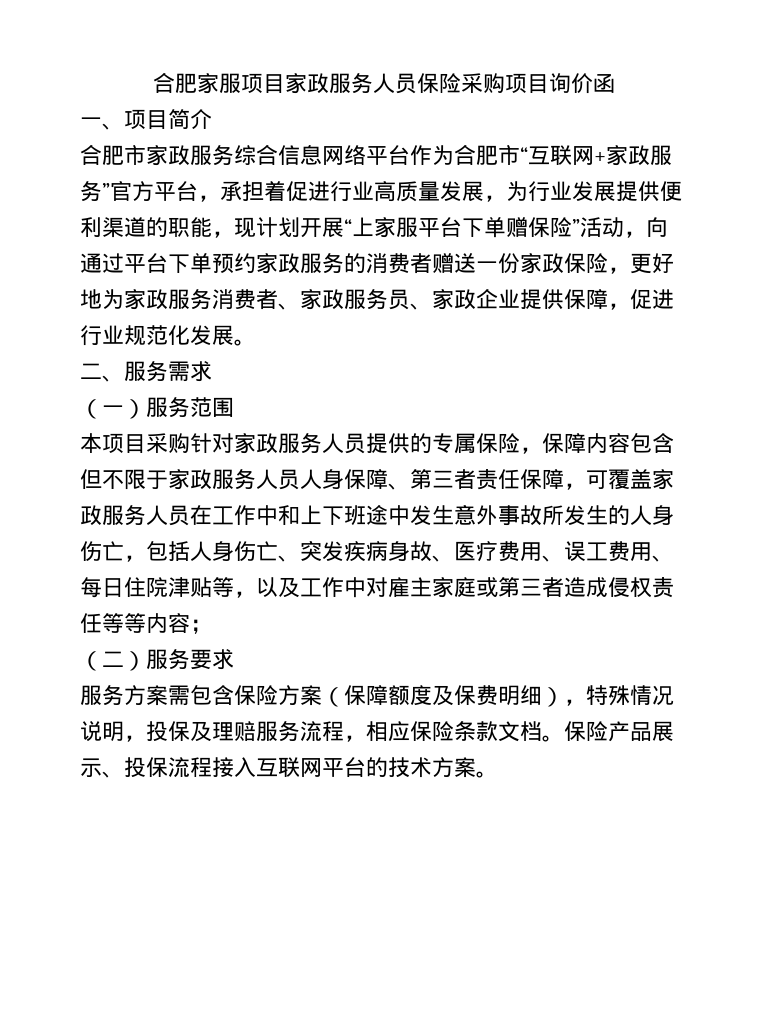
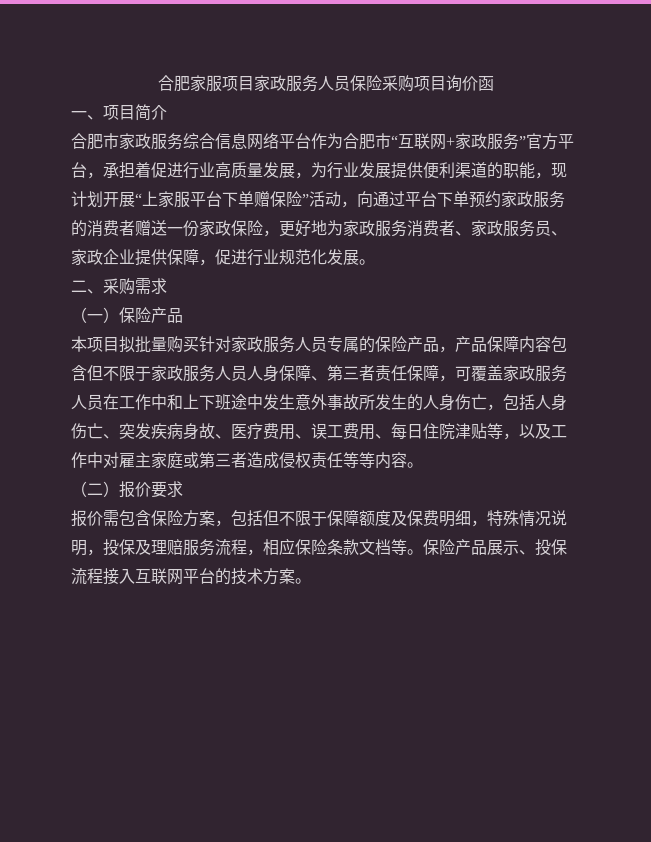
[124,361,168,382] 服务 -> [103,278,135,295] 采购
[146,397,234,418] 服务范围 -> [119,307,183,323] 保险产品
[146,433,190,453] 采购 -> [119,336,199,353] 拟批量购买
[366,433,542,454] 提供的专属保险， -> [327,336,487,353] 专属的保险产品，产品
[190,619,212,634] ； -> [407,462,423,468] 。
[146,649,190,670] 服务 -> [119,481,151,498] 报价
[80,685,168,706] 服务方案 -> [71,510,103,527] 报价
[322,687,344,707] （ -> [215,510,327,527] ，包括但不限于
[542,687,564,707] ） -> (471, 518) none
(542, 731) none -> [391,539,407,555] 等

